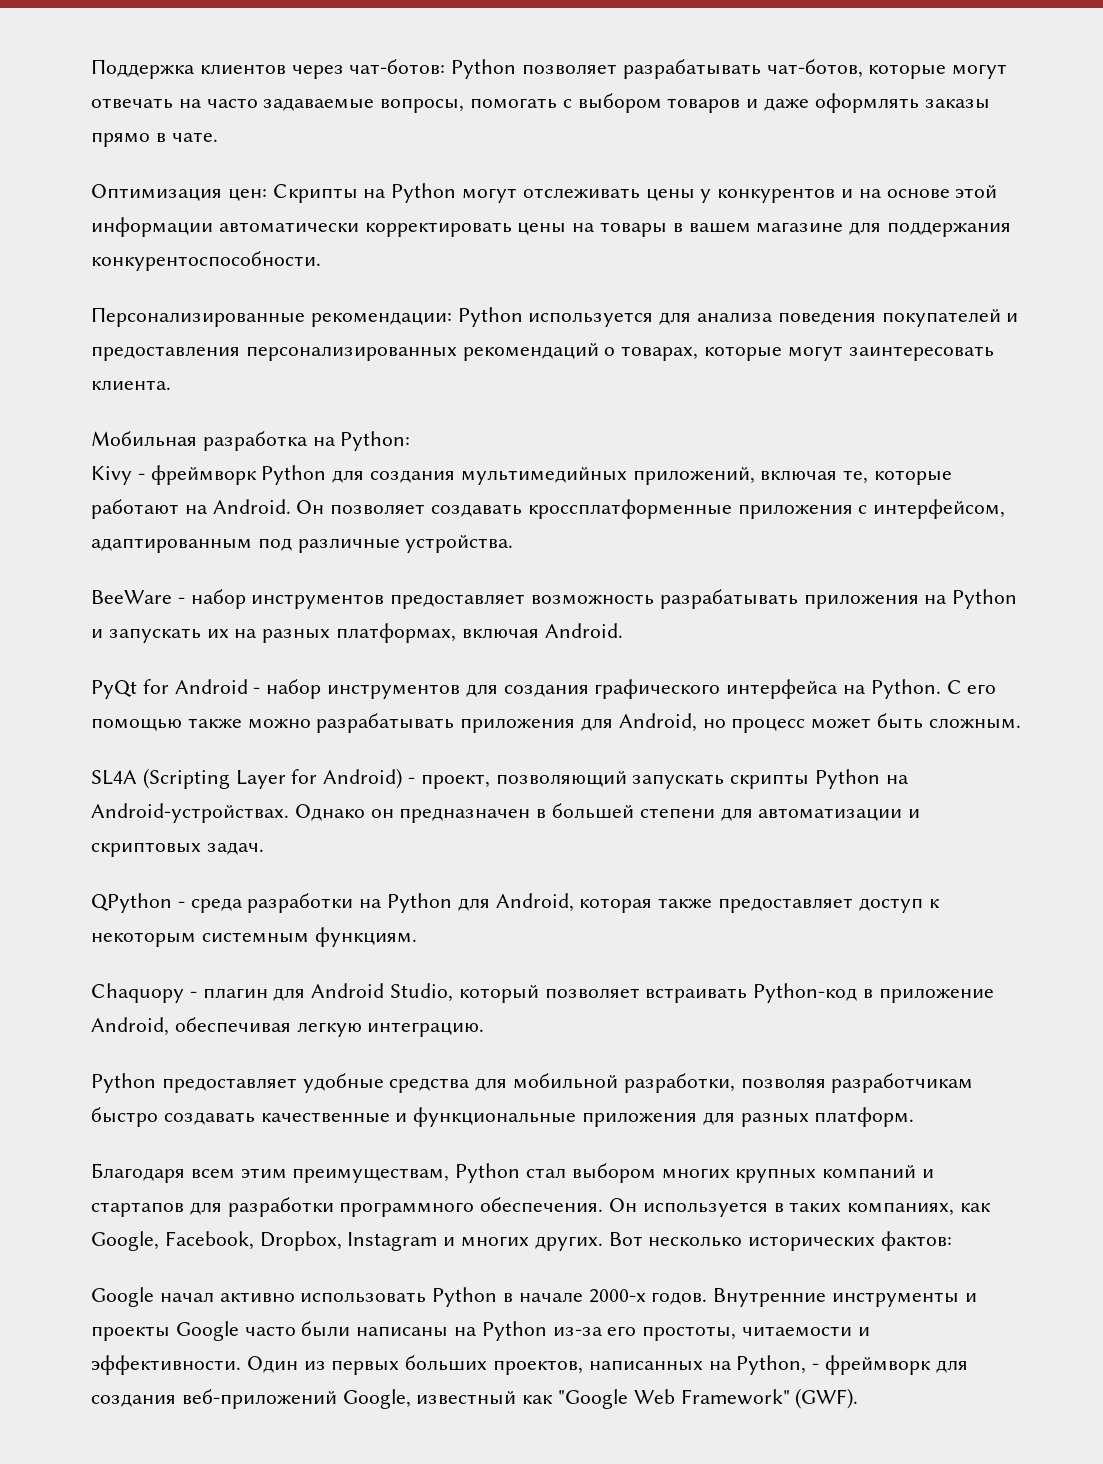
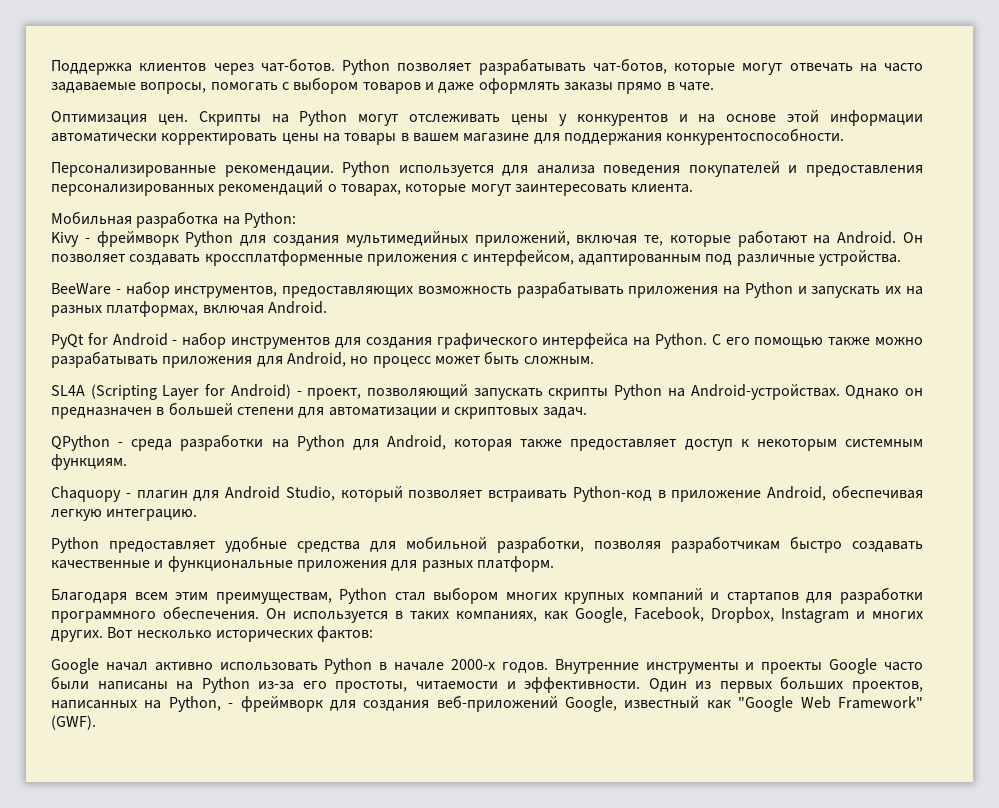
[349,59,446,75] чат-ботов: -> [260,58,335,72] чат-ботов.
[227,189,267,201] цен: -> [157,114,188,125] цен.
[310,312,452,327] рекомендации: -> [224,165,334,177] рекомендации.
[251,594,526,609] инструментов предоставляет -> [174,286,414,298] инструментов, предоставляющих

